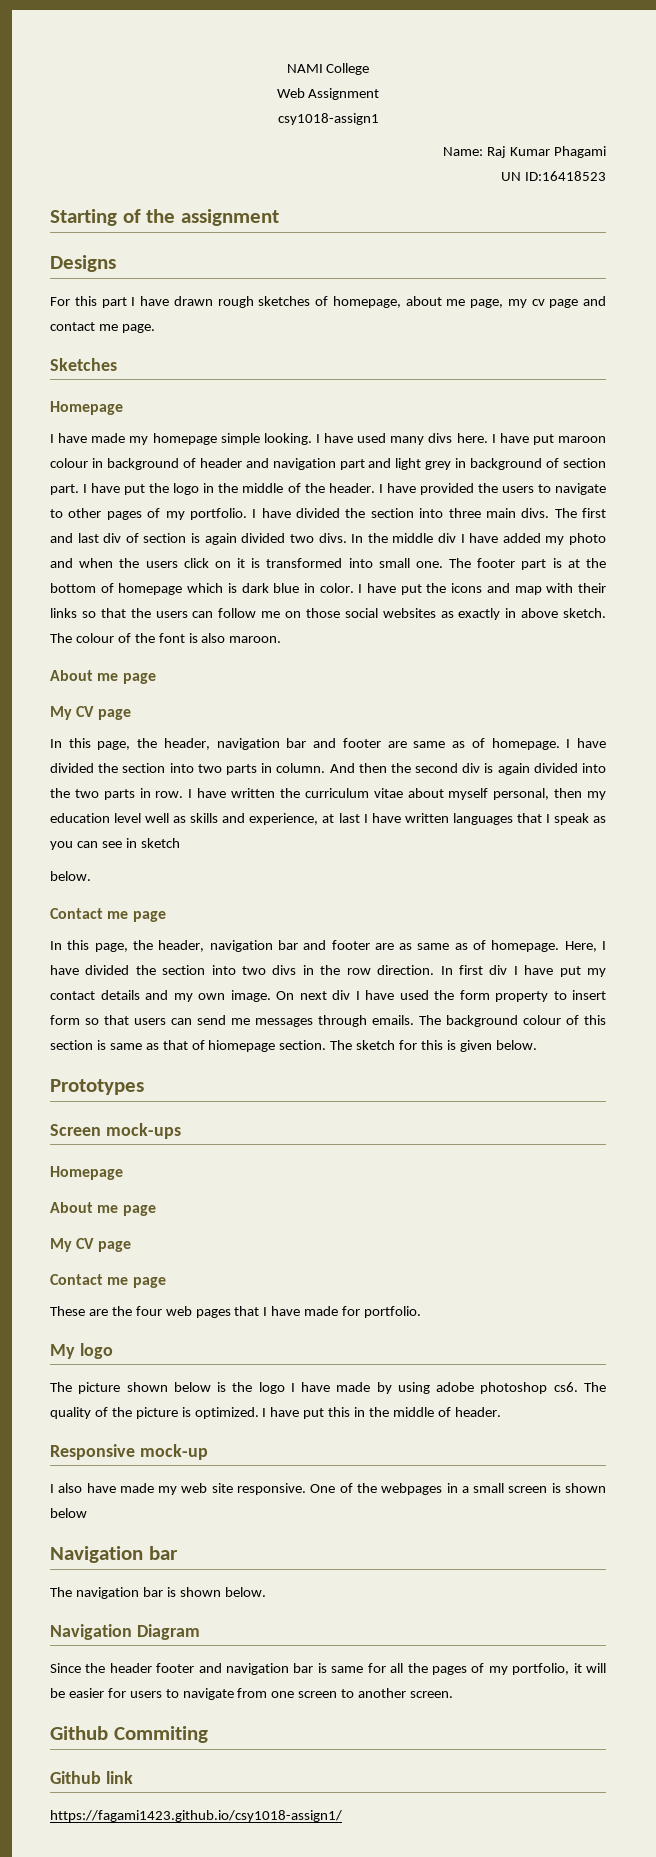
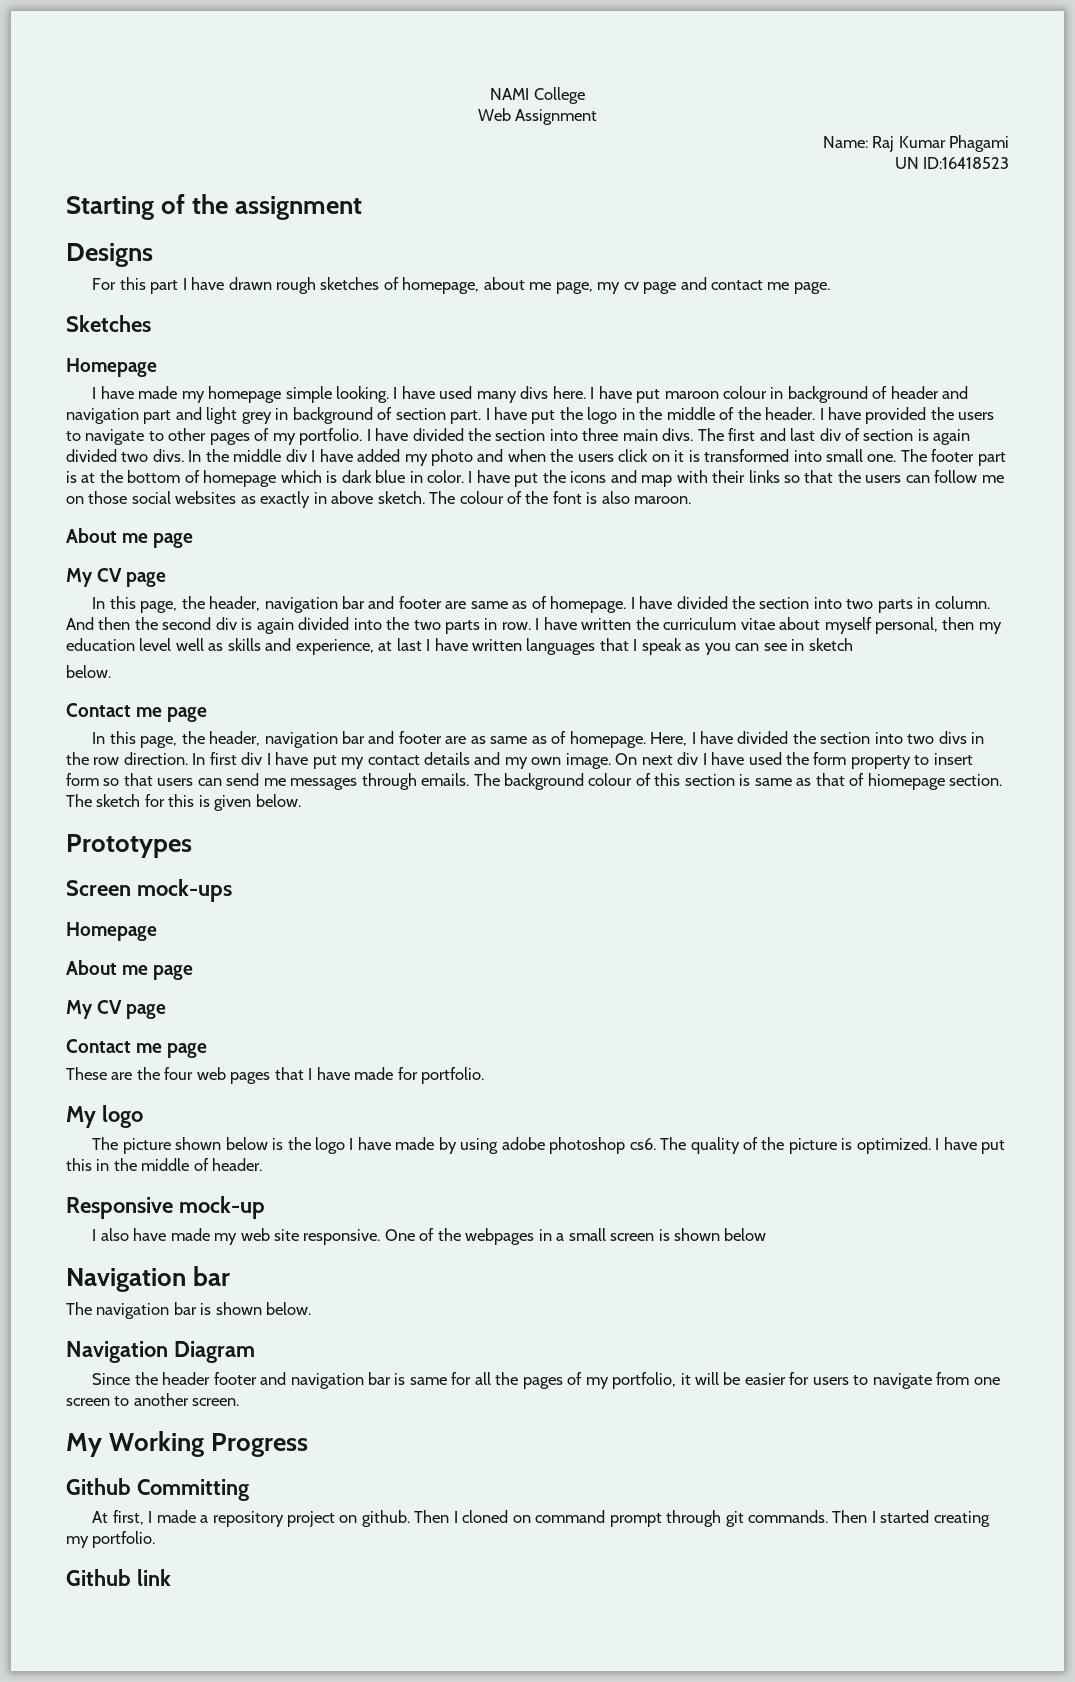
[277,113,379,125] // csy1018-assign1 -> (598, 117) none
[50,1726,208,1743] Github Commiting -> [66,1431,309,1457] [66,1478,249,1501] [92,1510,990,1527] [66,1531,156,1548] My Working Progress // Github Committing // At first, I made a repository project on github. Then I cloned on command prompt through git commands. Then I started creating my portfolio.
[50,1810,342,1822] // https://fagami1423.github.io/csy1018-assign1/ -> (171, 1577) none

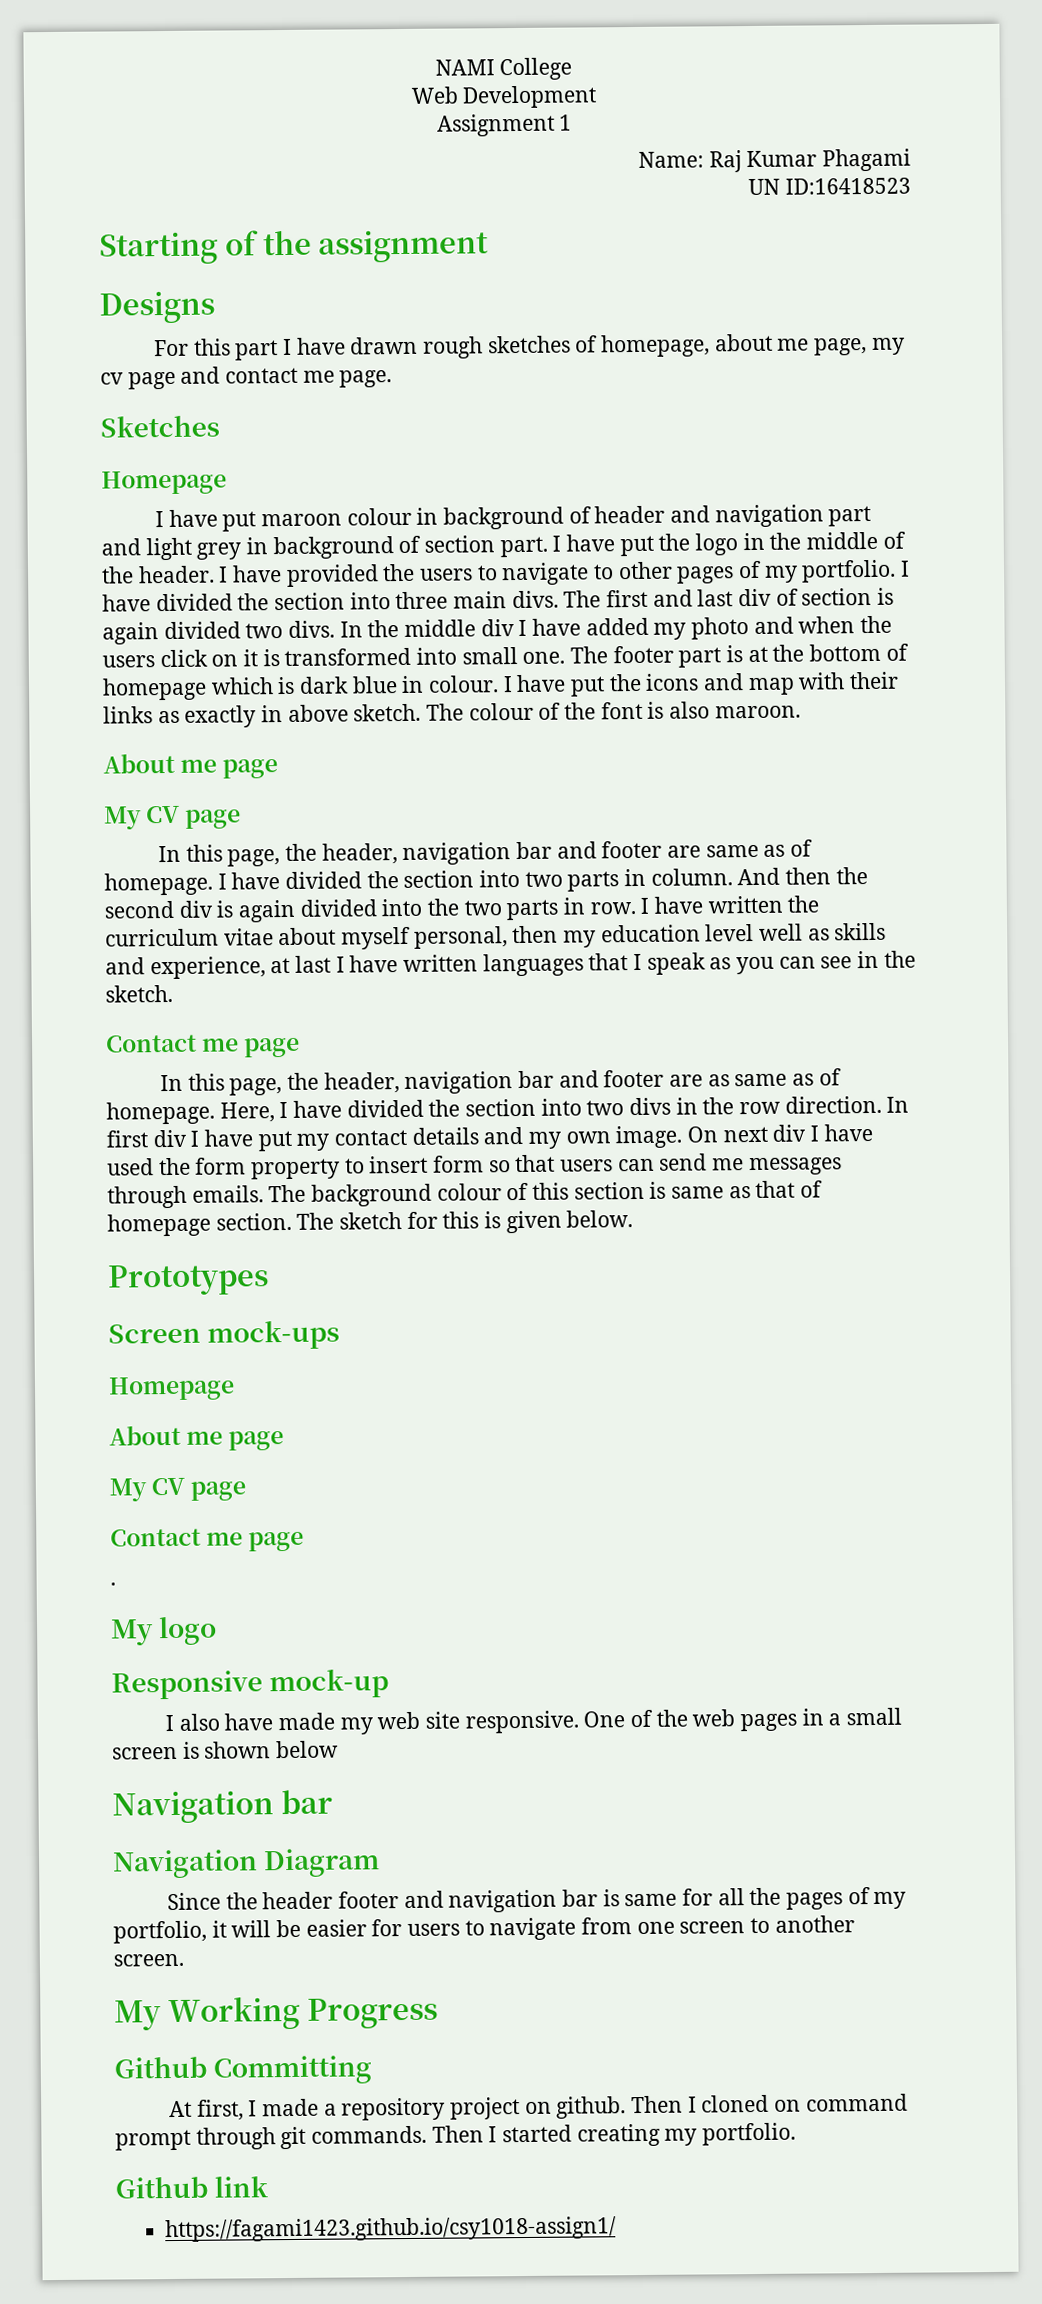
(511, 114) none -> [462,85,598,109] Development //
(598, 117) none -> [559,114,573,131] 1
[138,386,632,403] made my homepage simple looking. I have used many divs here. I have -> (218, 518) none
[427,470,465,483] color. -> [428,675,500,693] colour.
[784,470,1004,483] [66,491,237,504] so that the users can follow me on those social websites -> (153, 715) none
[808,638,853,651] [66,665,111,678] sketch // below. -> [883,950,916,968] [105,984,173,1003] the sketch.
[867,773,945,790] hiomepage -> [107,1213,211,1237] homepage
[66,1067,485,1084] [66,1105,143,1128] [92,1137,1006,1154] [66,1158,263,1171] These are the four web pages that I have made for portfolio. // My logo // The picture shown below is the logo I have made by using adobe photoshop cs6. The quality of the picture is optimized. I have put this in the middle of header. -> [110,1582,116,1586] [110,1616,218,1646] . // My logo
[465,1228,535,1245] webpages -> [692,1709,798,1732] web pages
[66,1302,312,1319] // The navigation bar is shown below. -> (333, 1802) none
(171, 1577) none -> [164,2216,617,2243] // https://fagami1423.github.io/csy1018-assign1/

